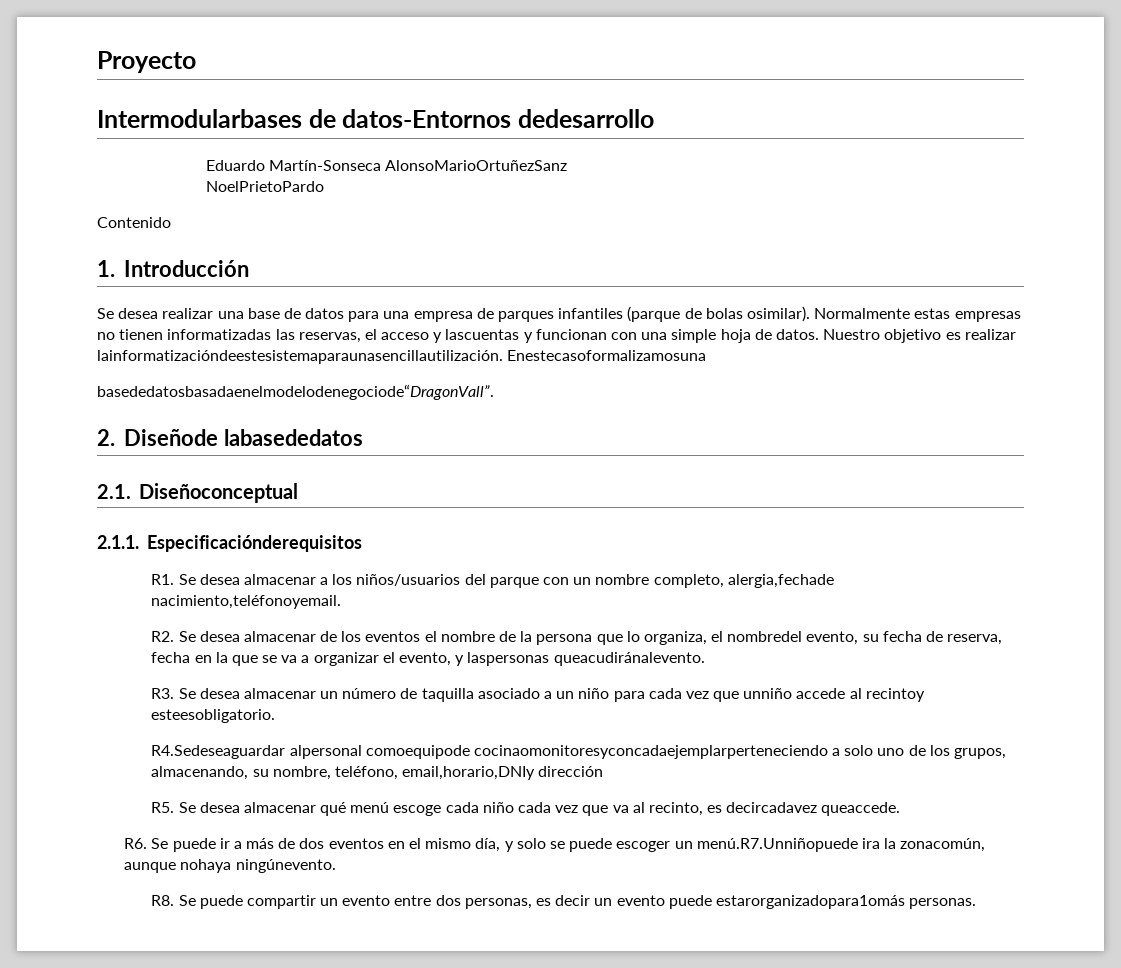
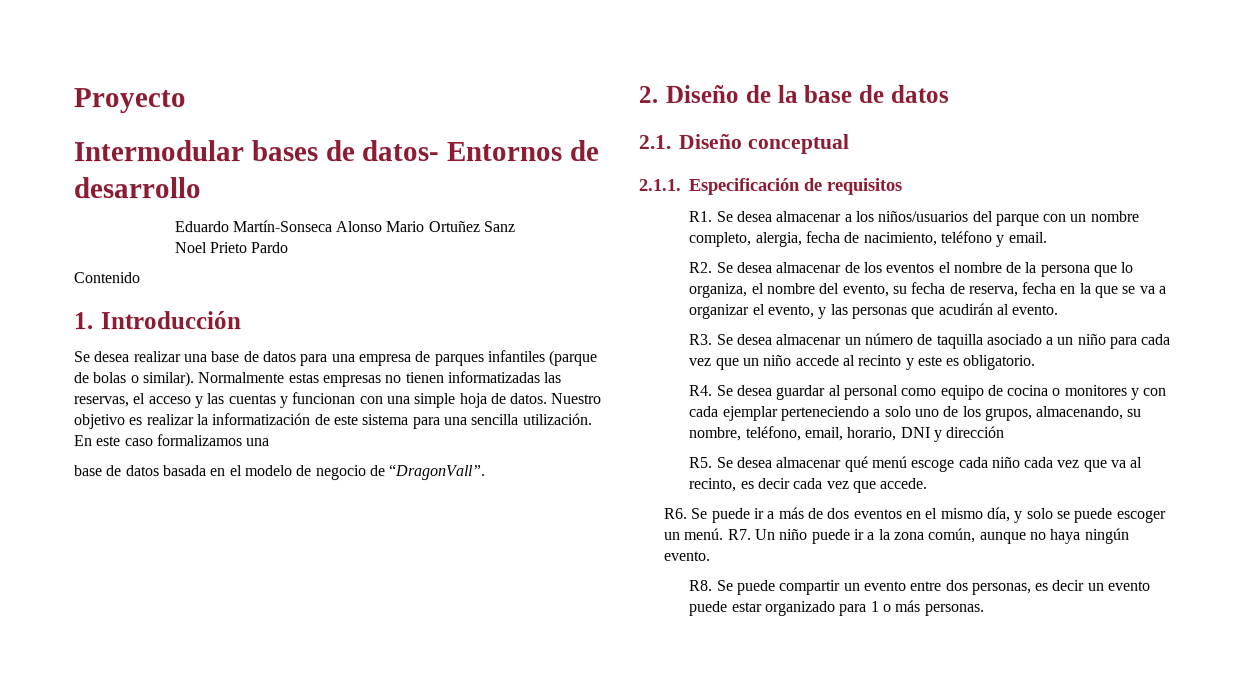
[97,109,654,128] [205,160,568,171] [205,181,324,192] Intermodularbases de datos-Entornos dedesarrollo // Eduardo Martín-Sonseca AlonsoMarioOrtuñezSanz // NoelPrietoPardo -> [73,140,600,162] [73,177,201,199] [173,220,516,233] [173,242,289,254] Intermodular bases de datos- Entornos de desarrollo // Eduardo Martín-Sonseca Alonso Mario Ortuñez Sanz // Noel Prieto Pardo
[746,306,810,322] osimilar). -> [130,371,195,388] o similar).
[445,329,520,340] lascuentas -> [207,393,277,405] las cuentas
[97,350,707,364] [97,384,494,400] [97,429,364,446] lainformatizacióndeestesistemaparaunasencillautilización. Enestecasoformalizamosuna // basededatosbasadaenelmodelodenegociode“DragonVall”. // 2. Diseñode labasededatos -> [196,413,593,430] [74,434,271,447] [74,464,487,481] [638,84,949,103] la informatización de este sistema para una sencilla utilización. En este caso formalizamos una // base de datos basada en el modelo de negocio de “DragonVall”. // 2. Diseño de la base de datos
[138,483,298,503] Diseñoconceptual -> [678,133,849,154] Diseño conceptual
[146,535,362,552] Especificaciónderequisitos -> [688,177,902,195] Especificación de requisitos
[727,574,834,588] [151,595,342,609] alergia,fechade nacimiento,teléfonoyemail. -> [754,230,1047,247] alergia, fecha de nacimiento, teléfono y email.
[727,631,803,642] nombredel -> [765,282,840,294] nombre del
[467,652,705,666] laspersonas queacudiránalevento. -> [829,302,1059,319] las personas que acudirán al evento.
[743,688,925,702] [151,709,276,723] [151,745,828,759] unniño accede al recintoy esteesobligatorio. // R4.Sedeseaguardar alpersonal comoequipode cocinaomonitoresyconcadaejemplarperteneciendo -> [742,354,1037,370] [689,384,1168,400] [689,405,870,421] un niño accede al recinto y este es obligatorio. // R4. Se desea guardar al personal como equipo de cocina o monitores y con cada ejemplar perteneciendo
[402,766,536,780] email,horario,DNIy -> [804,426,943,442] email, horario, DNI y
[726,802,901,816] decircadavez queaccede. -> [757,477,929,493] decir cada vez que accede.
[696,838,986,852] [124,859,336,873] menú.R7.Unniñopuede ira la zonacomún, aunque nohaya ningúnevento. -> [684,527,1130,544] [664,550,712,561] menú. R7. Un niño puede ir a la zona común, aunque no haya ningún evento.
[715,895,905,909] estarorganizadopara1omás -> [731,599,922,616] estar organizado para 1 o más

